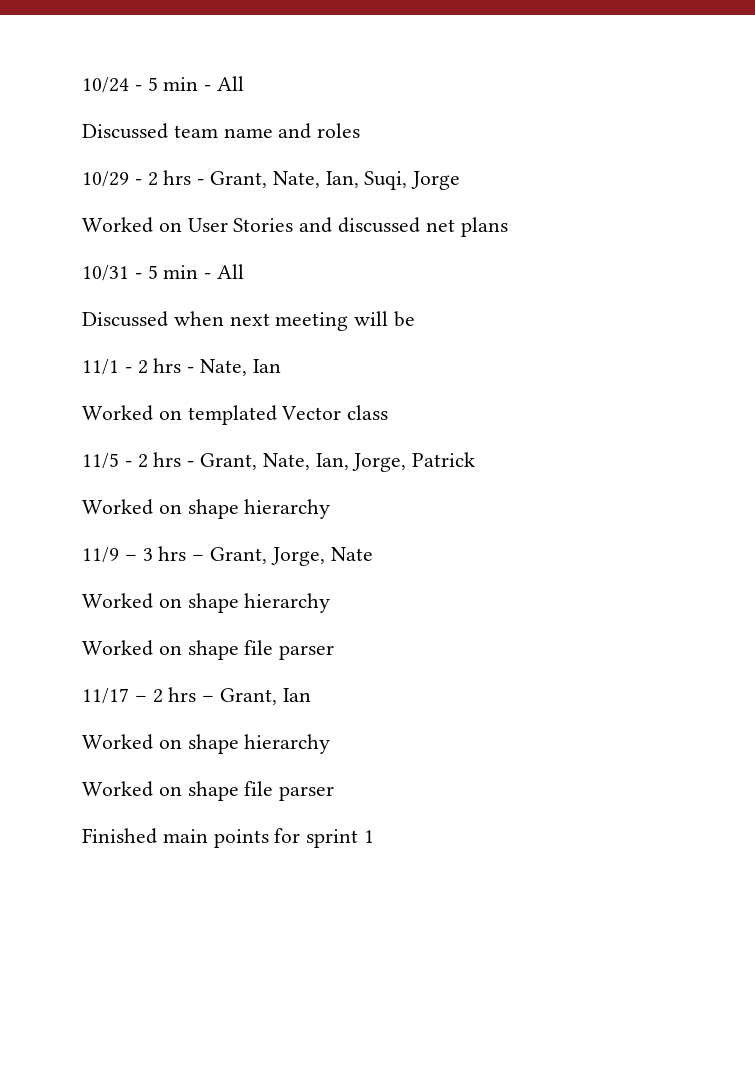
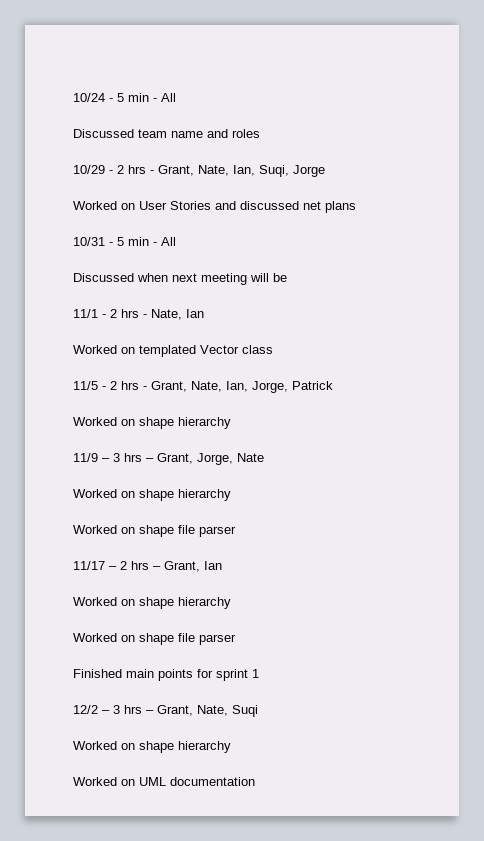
(375, 836) none -> [73,705,258,717] [73,741,231,753] [73,777,255,786] // 12/2 – 3 hrs – Grant, Nate, Suqi // Worked on shape hierarchy // Worked on UML documentation

